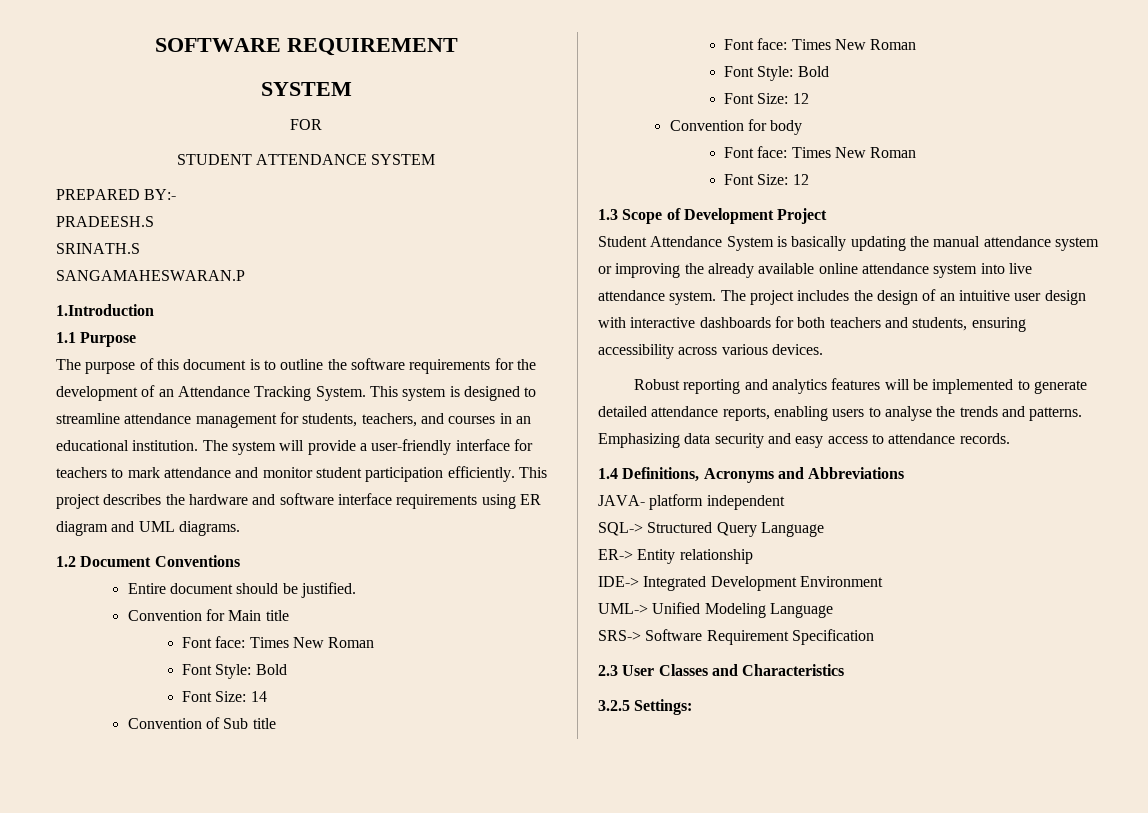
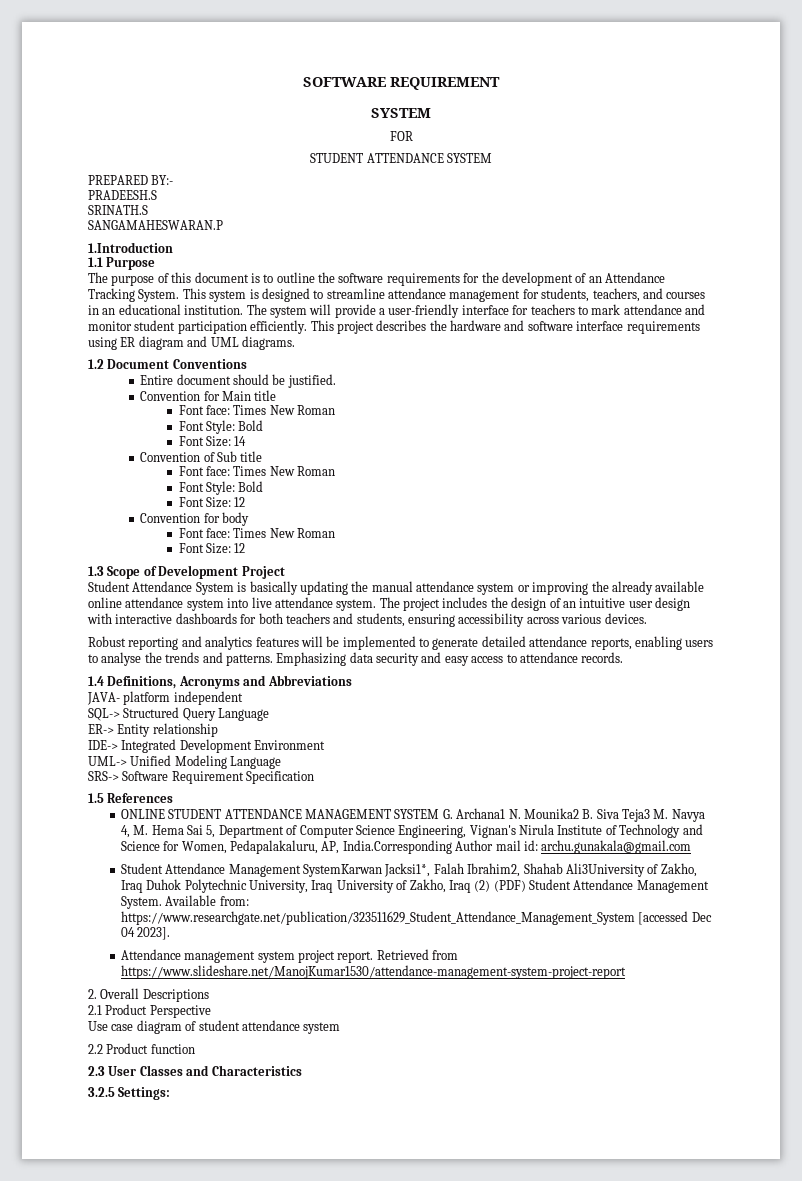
(874, 637) none -> [88,793,174,803] [120,808,705,822] [120,824,703,838] [120,840,692,854] [120,863,697,877] [120,879,709,893] [120,895,249,909] [120,911,712,925] [120,927,171,940] [120,949,459,963] [120,965,626,979] [88,988,209,1002] [88,1004,211,1018] [88,1020,341,1034] [88,1043,195,1054] // 1.5 References // ONLINE STUDENT ATTENDANCE MANAGEMENT SYSTEM G. Archana1 N. Mounika2 B. Siva Teja3 M. Navya 4, M. Hema Sai 5, Department of Computer Science Engineering, Vignan's Nirula Institute of Technology and Science for Women, Pedapalakaluru, AP, India.Corresponding Author mail id: archu.gunakala@gmail.com // Student Attendance Management SystemKarwan Jacksi1*, Falah Ibrahim2, Shahab Ali3University of Zakho, Iraq Duhok Polytechnic University, Iraq University of Zakho, Iraq (2) (PDF) Student Attendance Management System. Available from: https://www.researchgate.net/publication/323511629_Student_Attendance_Management_System [accessed Dec 04 2023]. // Attendance management system project report. Retrieved from https://www.slideshare.net/ManojKumar1530/attendance-management-system-project-report // 2. Overall Descriptions // 2.1 Product Perspective // Use case diagram of student attendance system // 2.2 Product function

